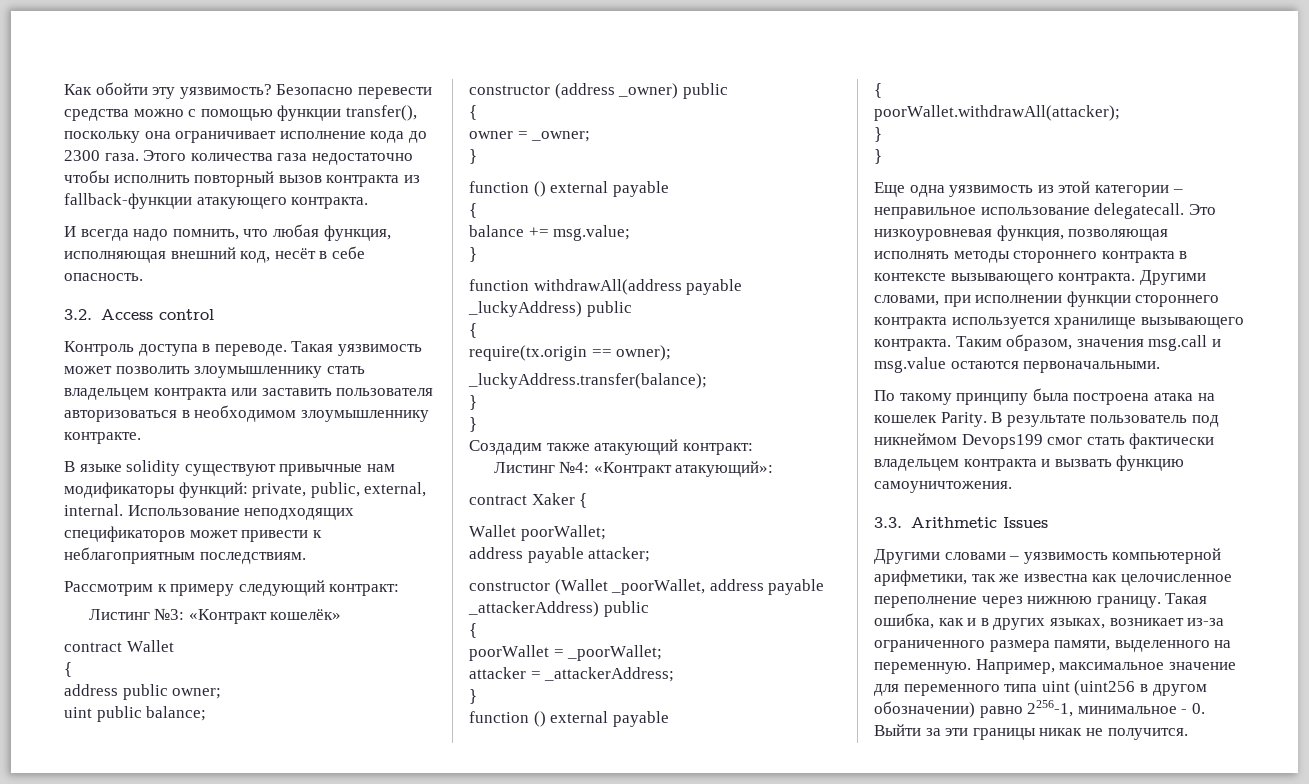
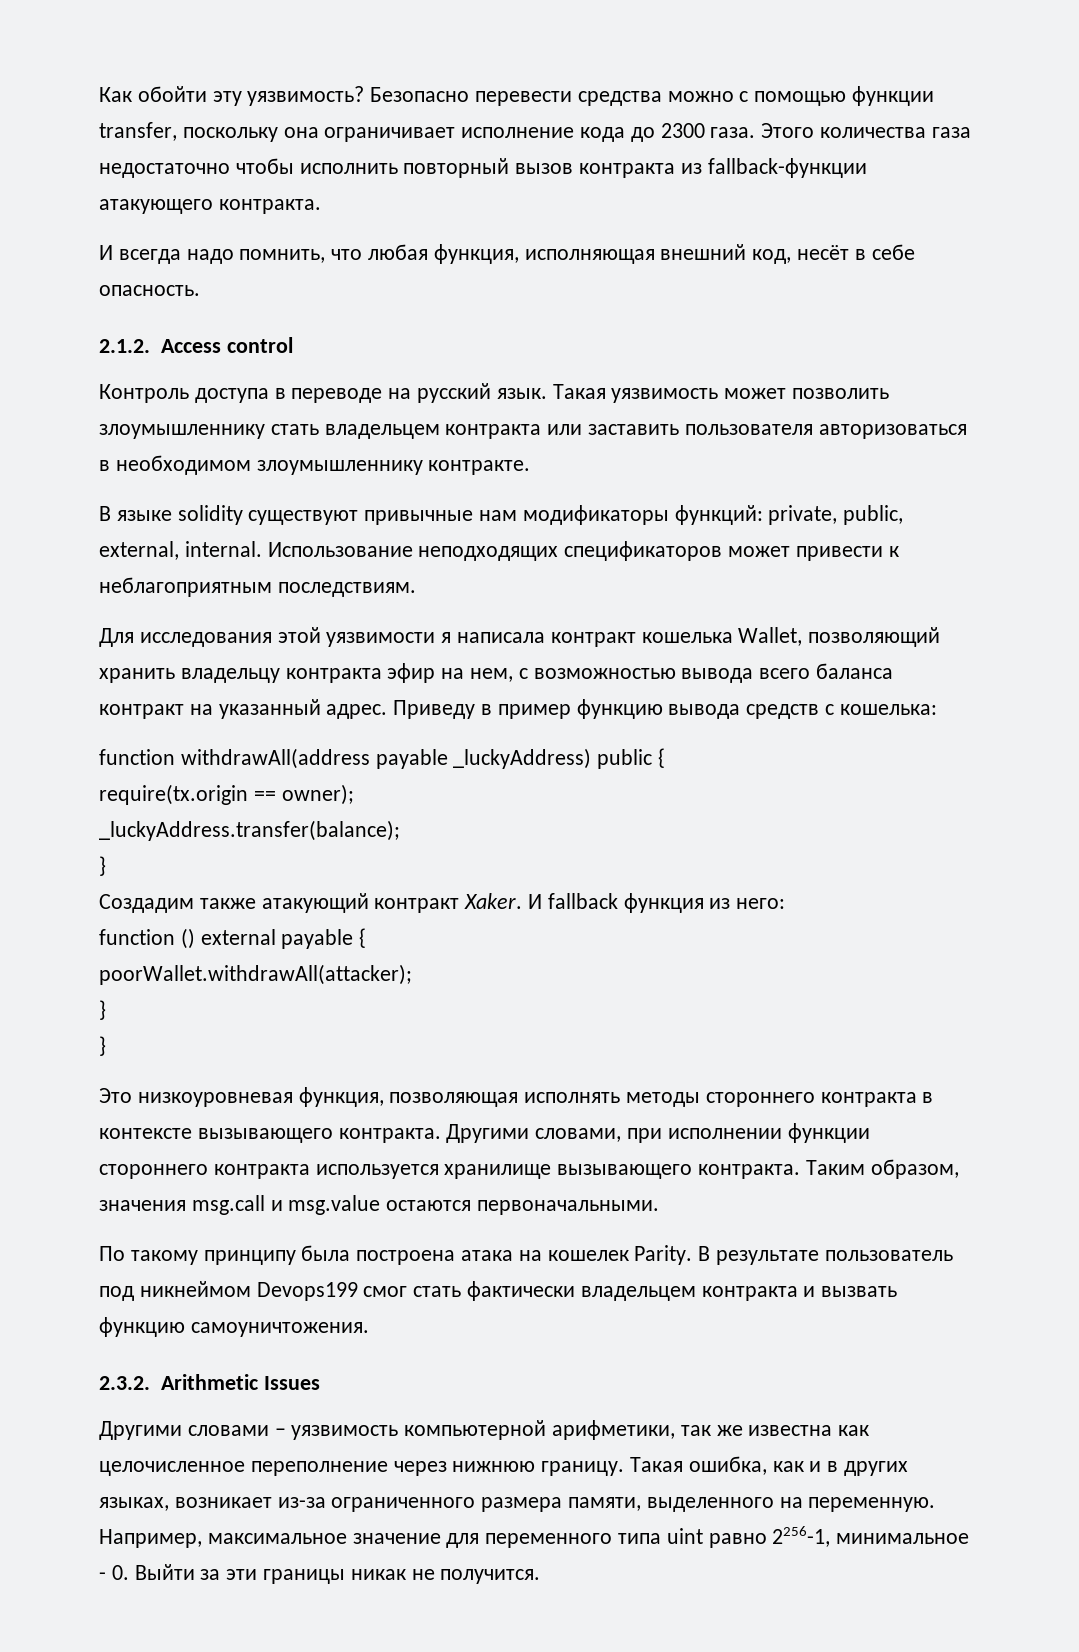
[345,105,417,121] transfer(), -> [99,122,177,141] transfer,
[64,309,92,320] 3.2. -> [99,339,150,353] 2.1.2.
[214,344,287,356] переводе. -> [291,383,547,403] переводе на русский язык.
[64,580,400,596] [88,608,342,624] [64,640,174,652] [64,662,72,677] [64,684,222,700] [64,706,207,722] [469,83,728,99] [469,105,477,120] [469,131,591,142] [469,149,477,164] [469,181,669,197] [469,203,477,218] [469,225,631,241] [469,247,477,262] Рассмотрим к примеру следующий контракт: // Листинг №3: «Контракт кошелёк» // contract Wallet // { // address public owner; // uint public balance; // constructor (address _owner) public // { // owner = _owner; // } // function () external payable // { // balance += msg.value; // } -> [99,627,941,647] [99,663,894,683] [99,699,937,719] Для исследования этой уязвимости я написала контракт кошелька Wallet, позволяющий хранить владельцу контракта эфир на нем, с возможностью вывода всего баланса контракт на указанный адрес. Приведу в пример функцию вывода средств с кошелька:
(632, 309) // -> (653, 759) none
[469,417,477,432] // } -> (106, 866) none
[682,443,753,455] [493,461,774,477] [469,493,588,508] [469,525,606,541] [469,547,651,563] [469,579,825,595] [468,601,649,617] [469,623,477,638] [469,645,663,661] [469,667,675,682] [469,689,477,704] [469,711,669,727] контракт: // Листинг №4: «Контракт атакующий»: // contract Xaker { // Wallet poorWallet; // address payable attacker; // constructor (Wallet _poorWallet, address payable _attackerAddress) public // { // poorWallet = _poorWallet; // attacker = _attackerAddress; // } // function () external payable // -> [374,893,786,913] [99,928,354,949] контракт Xaker. И fallback функция из него: // function () external payable
[874,181,1183,197] [874,203,1185,219] Еще одна уязвимость из этой категории – неправильное использование delegatecall. -> (106, 1046) none
[874,517,902,528] 3.3. -> [99,1376,150,1390] 2.3.2.
[1074,680,1207,696] [874,701,975,718] (uint256 в другом обозначении) -> (703, 1536) none

